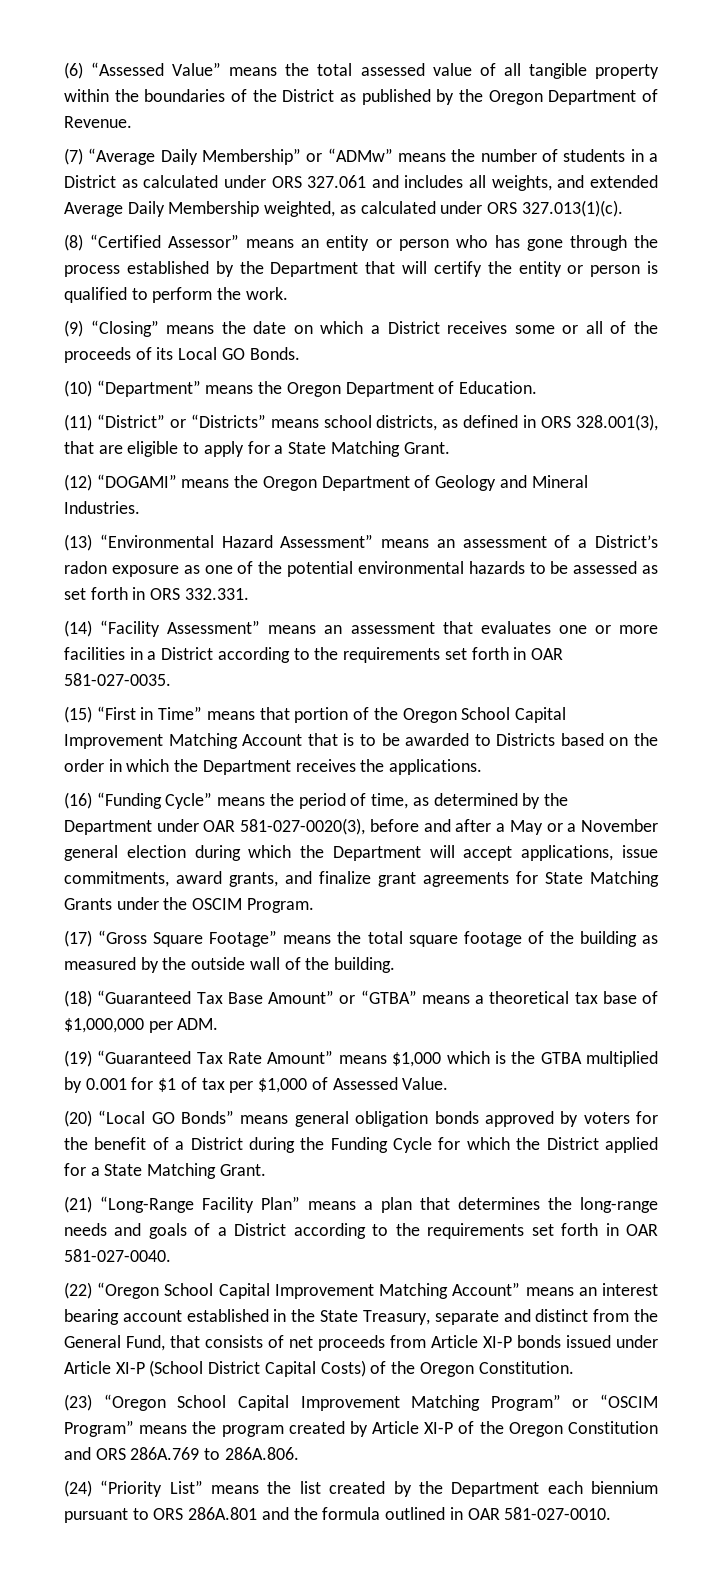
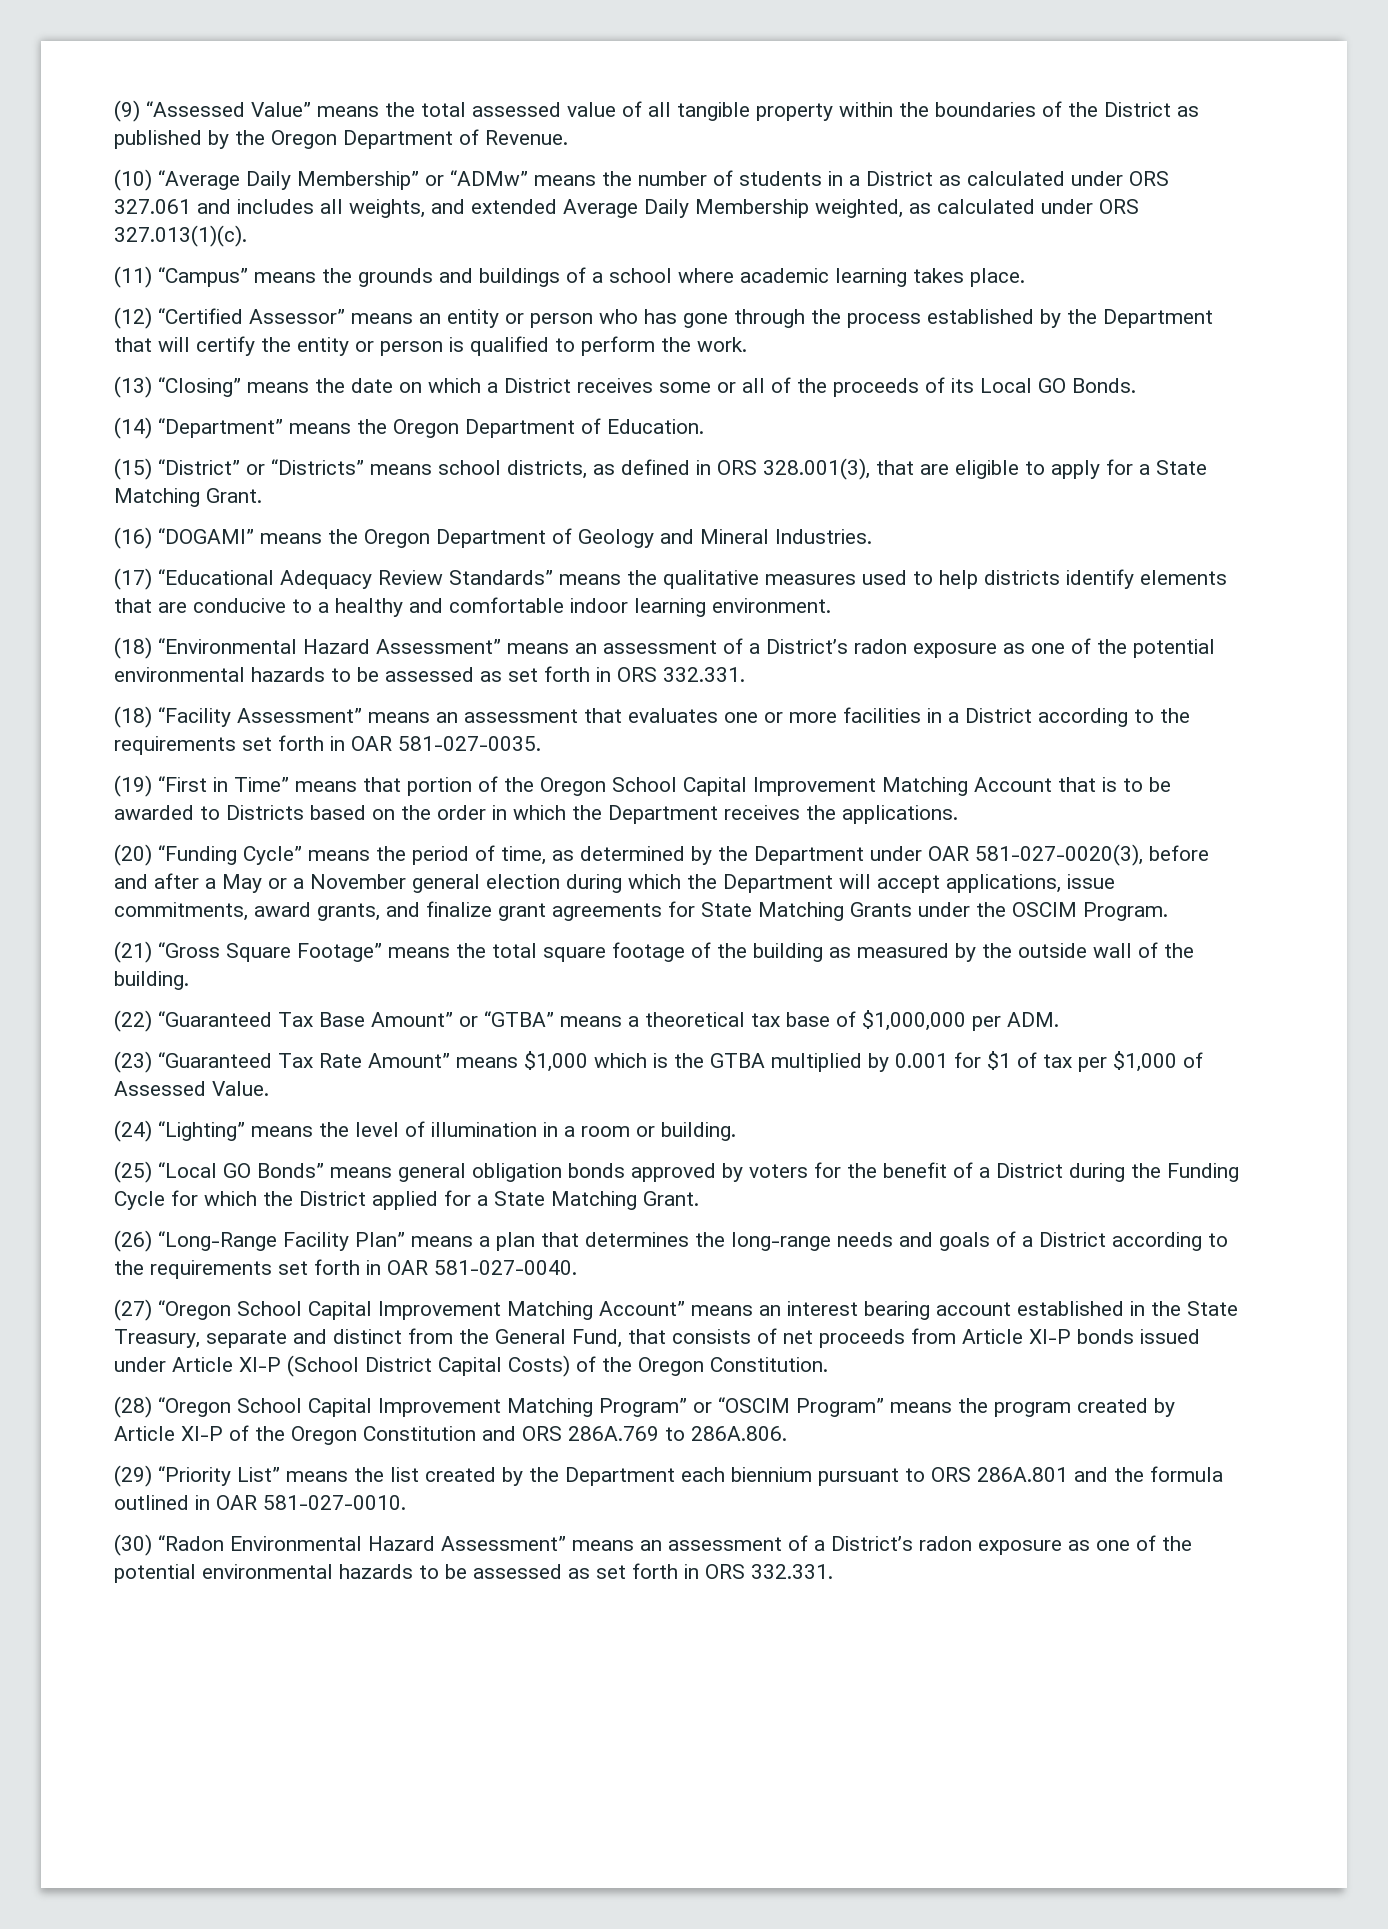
[64,62,83,79] (6) -> [114,100,140,122] (9)
[64,148,83,165] (7) -> [114,169,152,191] (10)
[64,234,83,251] (8) -> [114,266,1025,288] [114,307,152,329] (11) “Campus” means the grounds and buildings of a school where academic learning takes place. // (12)
[64,320,83,337] (9) -> [114,376,152,398] (13)
[64,380,92,397] (10) -> [114,417,152,439] (14)
[64,414,92,431] (11) -> [114,458,152,480] (15)
[64,474,92,491] (12) -> [114,527,152,549] (16)
[64,534,92,551] (13) -> [114,568,1227,590] [114,597,831,617] [114,637,152,659] (17) “Educational Adequacy Review Standards” means the qualitative measures used to help districts identify elements that are conducive to a healthy and comfortable indoor learning environment. // (18)
[64,620,92,637] (14) -> [114,706,152,728] (18)
[64,706,92,723] (15) -> [114,775,152,797] (19)
[64,792,92,809] (16) -> [114,844,152,866] (20)
[64,930,92,947] (17) -> [114,941,152,963] (21)
[64,990,92,1007] (18) -> [114,1010,152,1032] (22)
[64,1050,92,1067] (19) -> [114,1051,152,1073] (23)
[64,1110,92,1127] (20) -> [114,1120,736,1142] [114,1161,152,1183] (24) “Lighting” means the level of illumination in a room or building. // (25)
[64,1196,92,1213] (21) -> [114,1230,152,1252] (26)
[64,1282,92,1299] (22) -> [114,1299,152,1321] (27)
[64,1394,92,1411] (23) -> [114,1396,152,1418] (28)
[64,1480,92,1497] (24) -> [114,1465,152,1487] (29)
(612, 1513) none -> [114,1534,1192,1556] [114,1563,833,1583] // (30) “Radon Environmental Hazard Assessment” means an assessment of a District’s radon exposure as one of the potential environmental hazards to be assessed as set forth in ORS 332.331.

